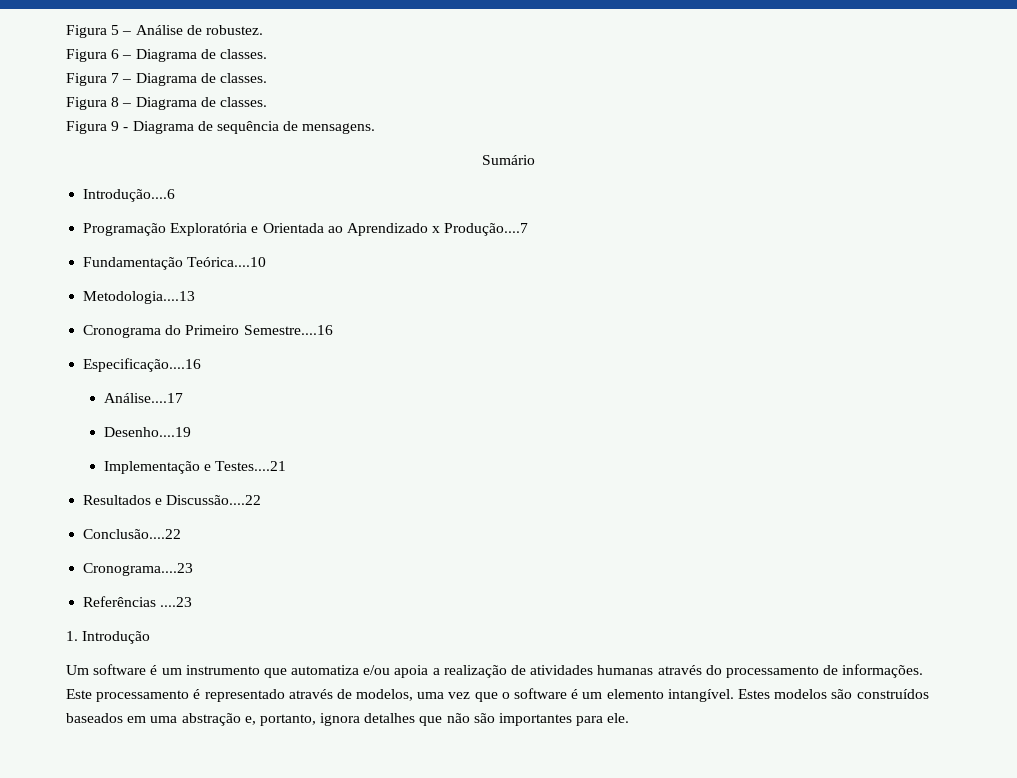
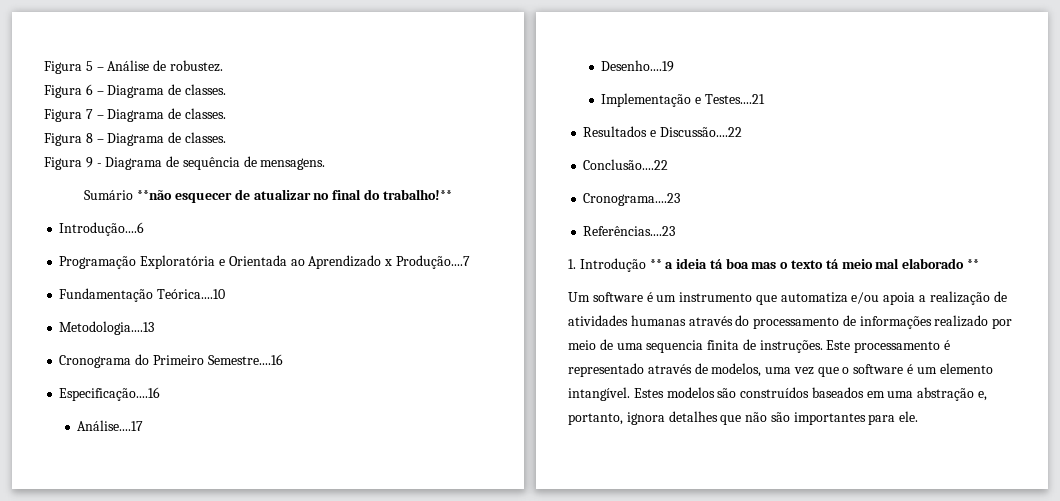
(535, 160) none -> [137,189,452,203] **não esquecer de atualizar no final do trabalho!**
[83,596,193,607] Referências ....23 -> [583,226,676,236] Referências....23
(151, 637) none -> [649,258,979,269] ** a ideia tá boa mas o texto tá meio mal elaborado **
[842,664,924,678] informações. -> [859,315,1013,329] [568,339,823,353] informações realizado por meio de uma sequencia finita de instruções.

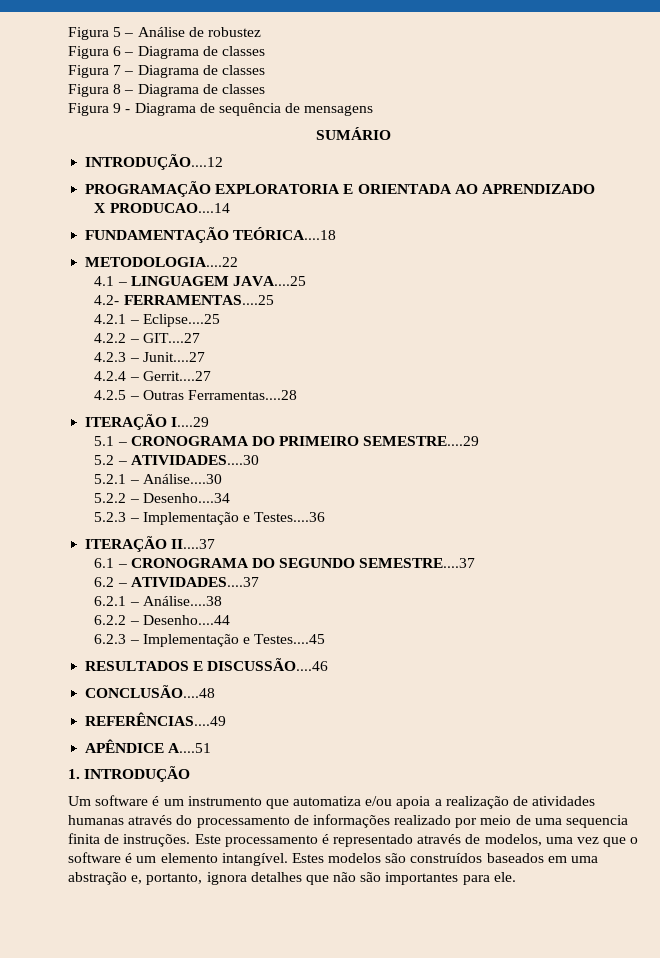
[169,60,223,72] robustez. -> [207,27,261,37] robustez
[184,84,226,95] classes. -> [221,46,265,56] classes
[184,108,226,119] classes. -> [221,65,265,75] classes
[184,132,226,143] classes. -> [221,84,265,94] classes
[260,158,326,170] [84,189,452,203] [59,222,145,236] [59,255,470,269] [59,288,226,302] [59,321,155,335] [59,354,283,368] [59,387,161,401] [77,420,144,431] [601,60,675,72] [601,93,765,107] [583,126,742,137] [583,159,669,170] [583,193,681,206] [583,226,676,236] [568,258,979,272] mensagens. // Sumário **não esquecer de atualizar no final do trabalho!** // Introdução....6 // Programação Exploratória e Orientada ao Aprendizado x Produção....7 // Fundamentação Teórica....10 // Metodologia....13 // Cronograma do Primeiro Semestre....16 // Especificação....16 // Análise....17 // Desenho....19 // Implementação e Testes....21 // Resultados e Discussão....22 // Conclusão....22 // Cronograma....23 // Referências....23 // 1. Introdução ** a ideia tá boa mas o texto tá meio mal elaborado ** -> [304,105,374,116] [316,127,391,140] [85,154,224,170] [85,181,595,197] [94,203,230,213] [85,227,337,243] [85,257,239,267] [94,276,306,286] [94,295,274,305] [94,314,220,327] [94,333,200,343] [94,352,205,362] [94,371,211,381] [94,390,297,400] [85,414,210,430] [94,436,480,446] [94,455,259,465] [94,474,222,484] [94,493,230,503] [94,512,326,525] [85,536,216,552] [94,558,476,568] [94,577,259,587] [94,596,222,606] [94,615,230,625] [94,634,326,647] [85,658,329,671] [85,685,216,698] [85,712,227,726] [85,739,212,753] [68,766,191,782] mensagens // SUMÁRIO // INTRODUÇÃO....12 // PROGRAMAÇÃO EXPLORATORIA E ORIENTADA AO APRENDIZADO // X PRODUCAO....14 // FUNDAMENTAÇÃO TEÓRICA....18 // METODOLOGIA....22 // 4.1 – LINGUAGEM JAVA....25 // 4.2- FERRAMENTAS....25 // 4.2.1 – Eclipse....25 // 4.2.2 – GIT....27 // 4.2.3 – Junit....27 // 4.2.4 – Gerrit....27 // 4.2.5 – Outras Ferramentas....28 // ITERAÇÃO I....29 // 5.1 – CRONOGRAMA DO PRIMEIRO SEMESTRE....29 // 5.2 – ATIVIDADES....30 // 5.2.1 – Análise....30 // 5.2.2 – Desenho....34 // 5.2.3 – Implementação e Testes....36 // ITERAÇÃO II....37 // 6.1 – CRONOGRAMA DO SEGUNDO SEMESTRE....37 // 6.2 – ATIVIDADES....37 // 6.2.1 – Análise....38 // 6.2.2 – Desenho....44 // 6.2.3 – Implementação e Testes....45 // RESULTADOS E DISCUSSÃO....46 // CONCLUSÃO....48 // REFERÊNCIAS....49 // APÊNDICE A....51 // 1. INTRODUÇÃO

